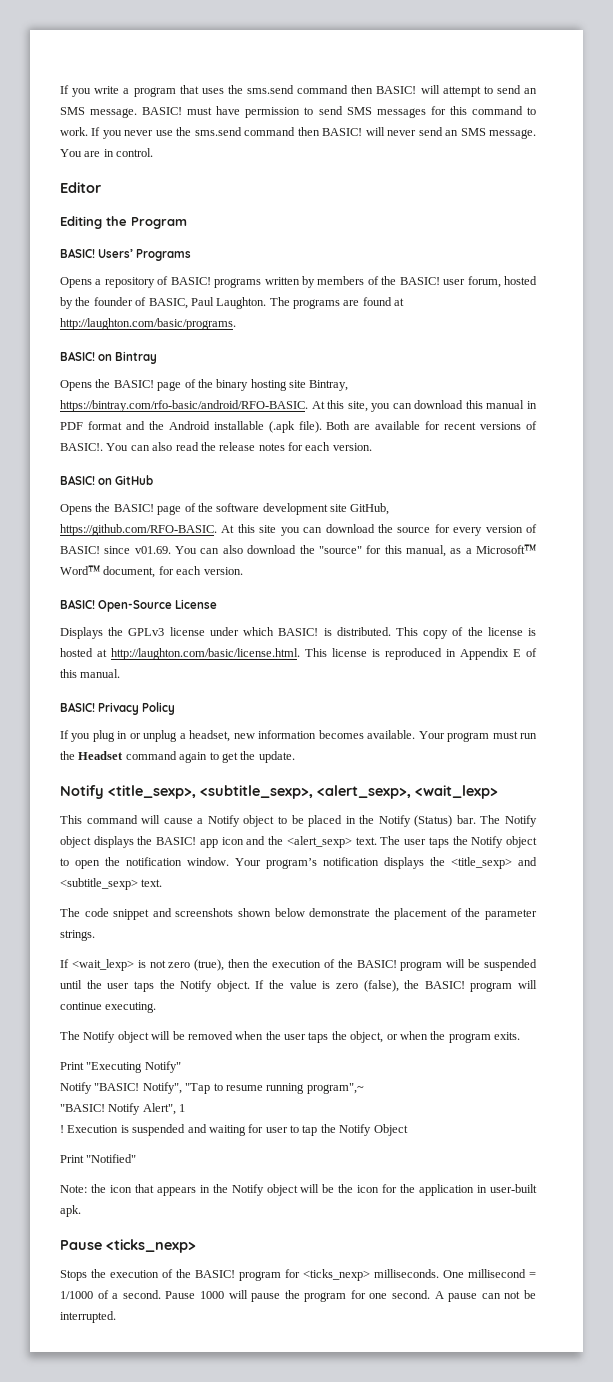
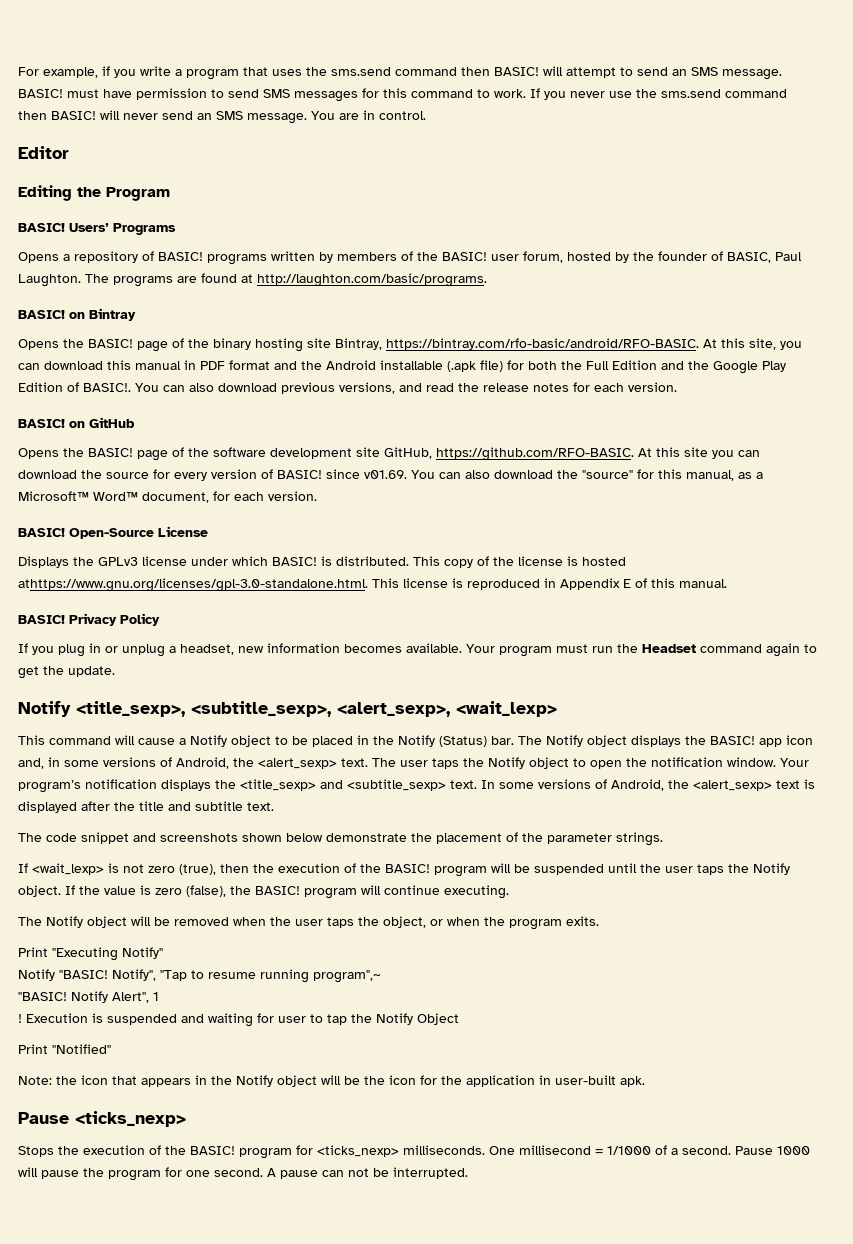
[60,85,69,94] If -> [18,66,110,78] For example, if
[298,421,522,433] file). Both are available for recent versions -> [480,360,786,374] [18,382,63,392] file) for both the Full Edition and the Google Play Edition
(173, 446) none -> [218,382,422,394] download previous versions, and
[97,648,300,660] at http://laughton.com/basic/license.html. -> [18,578,368,592] athttps://www.gnu.org/licenses/gpl-3.0-standalone.html.
[246,836,266,845] and -> [18,757,229,769] and, in some versions of Android,
(163, 883) none -> [481,779,815,791] [18,801,274,813] In some versions of Android, the <alert_sexp> text is displayed after the title and subtitle text.

